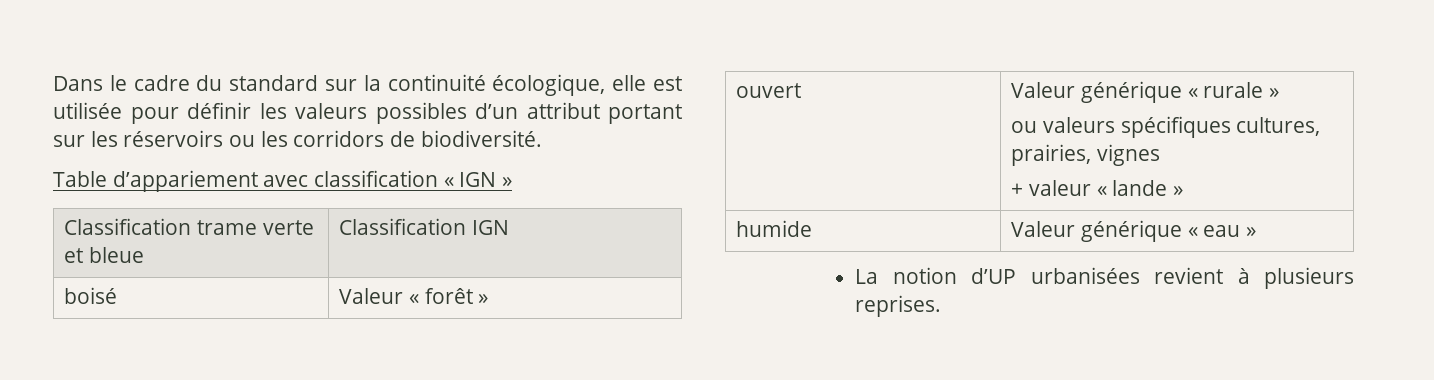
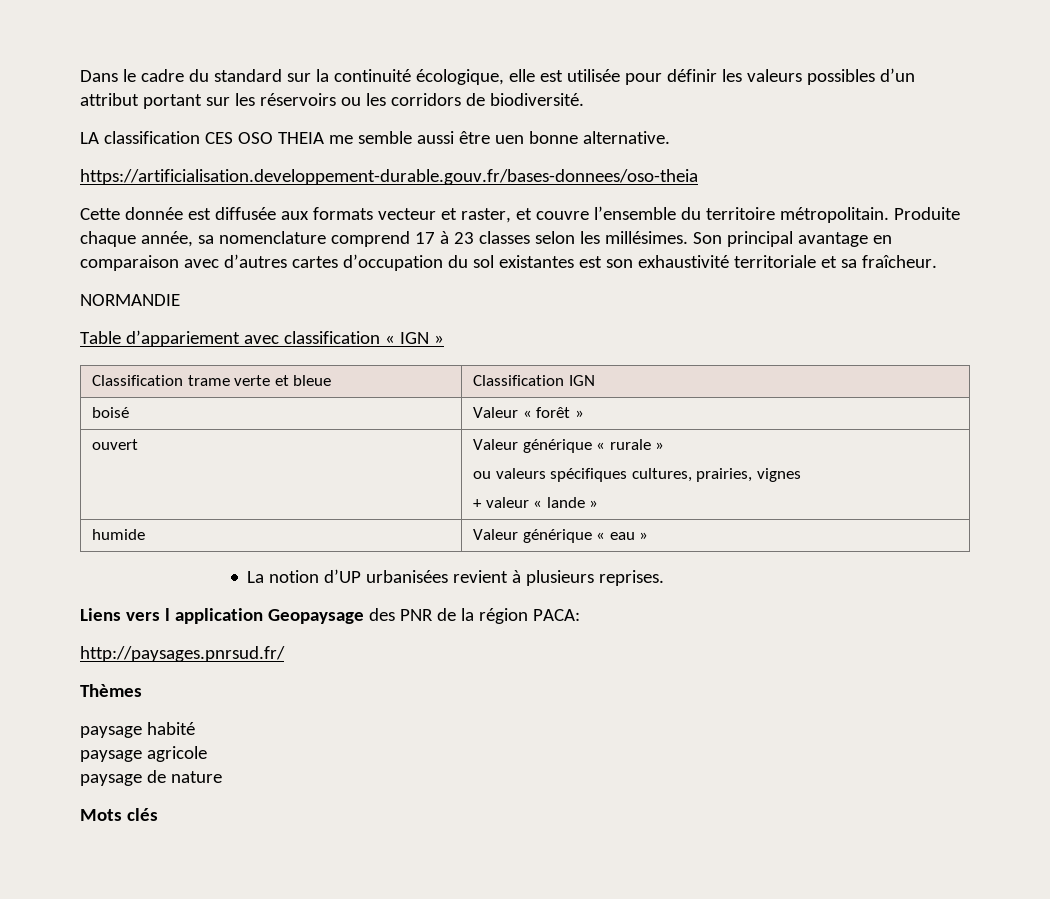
(542, 138) none -> [80,131,670,144] [80,169,698,185] [80,206,960,223] [80,231,892,247] [80,254,937,271] [80,294,180,306] // LA classification CES OSO THEIA me semble aussi être uen bonne alternative. // https://artificialisation.developpement-durable.gouv.fr/bases-donnees/oso-theia // Cette donnée est diffusée aux formats vecteur et raster, et couvre l’ensemble du territoire métropolitain. Produite chaque année, sa nomenclature comprend 17 à 23 classes selon les millésimes. Son principal avantage en comparaison avec d’autres cartes d’occupation du sol existantes est son exhaustivité territoriale et sa fraîcheur. // NORMANDIE
(942, 306) none -> [80,608,580,624] [80,646,285,662] [80,684,142,697] [80,722,195,738] [80,746,207,762] [80,770,222,786] [80,808,158,821] // Liens vers l application Geopaysage des PNR de la région PACA: // http://paysages.pnrsud.fr/ // Thèmes // paysage habité // paysage agricole // paysage de nature // Mots clés

